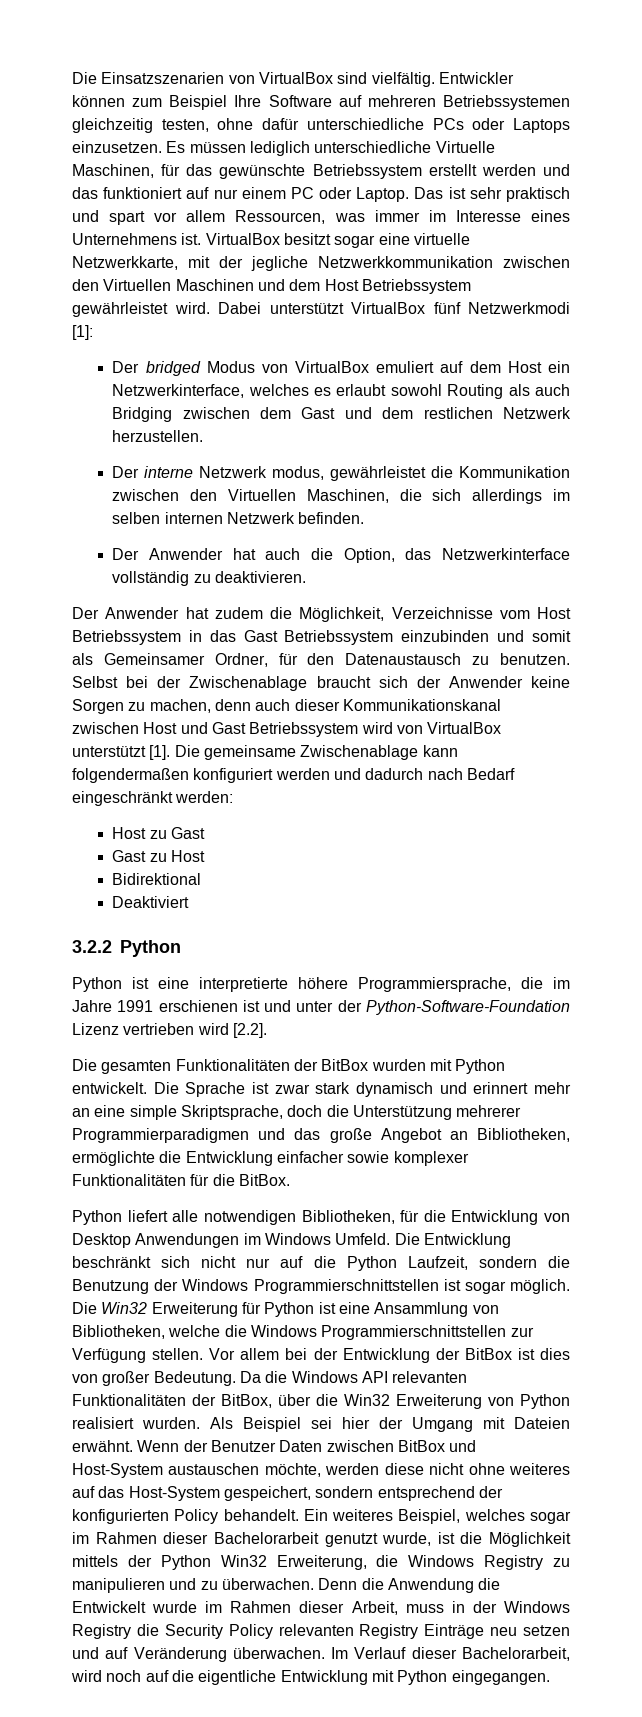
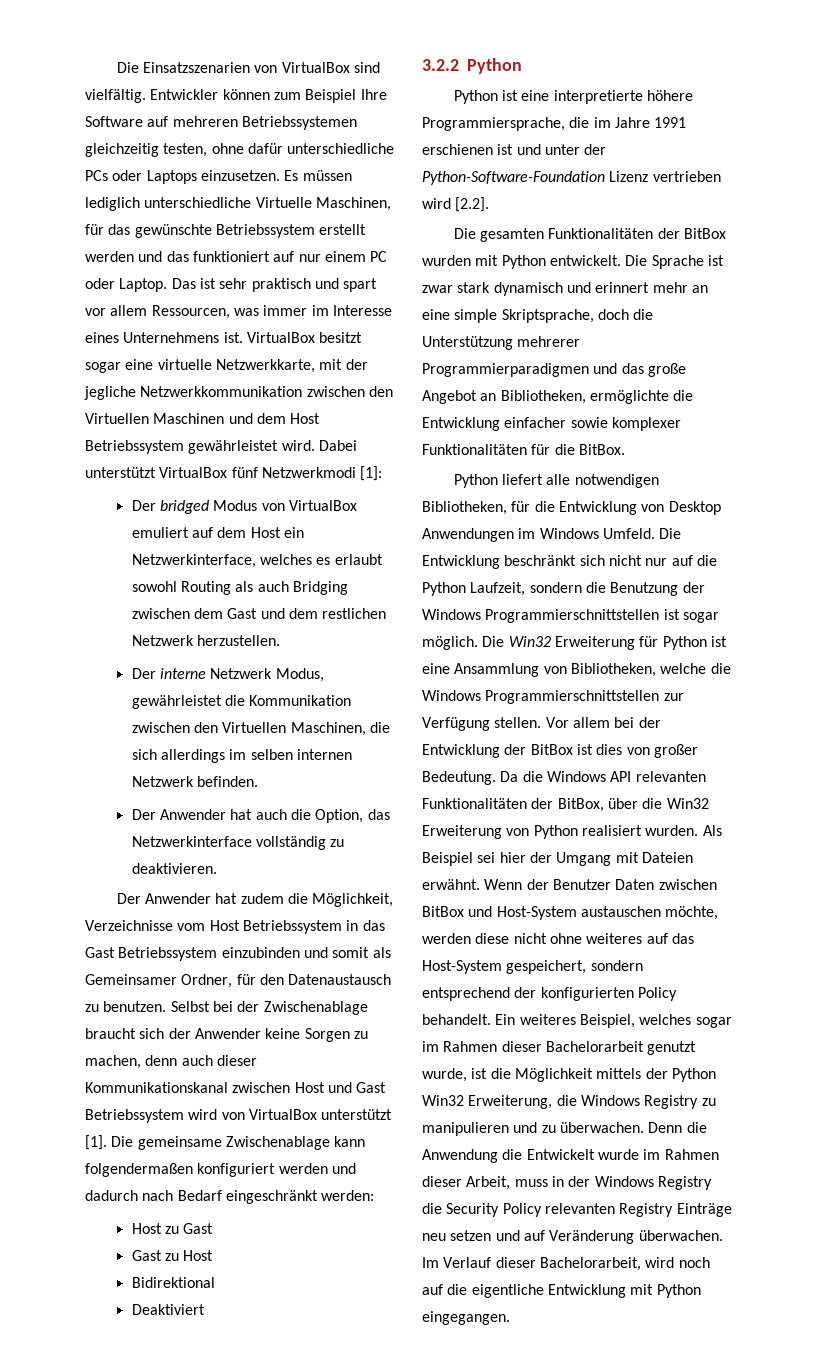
[272,466,325,480] modus, -> [275,668,324,682] Modus,

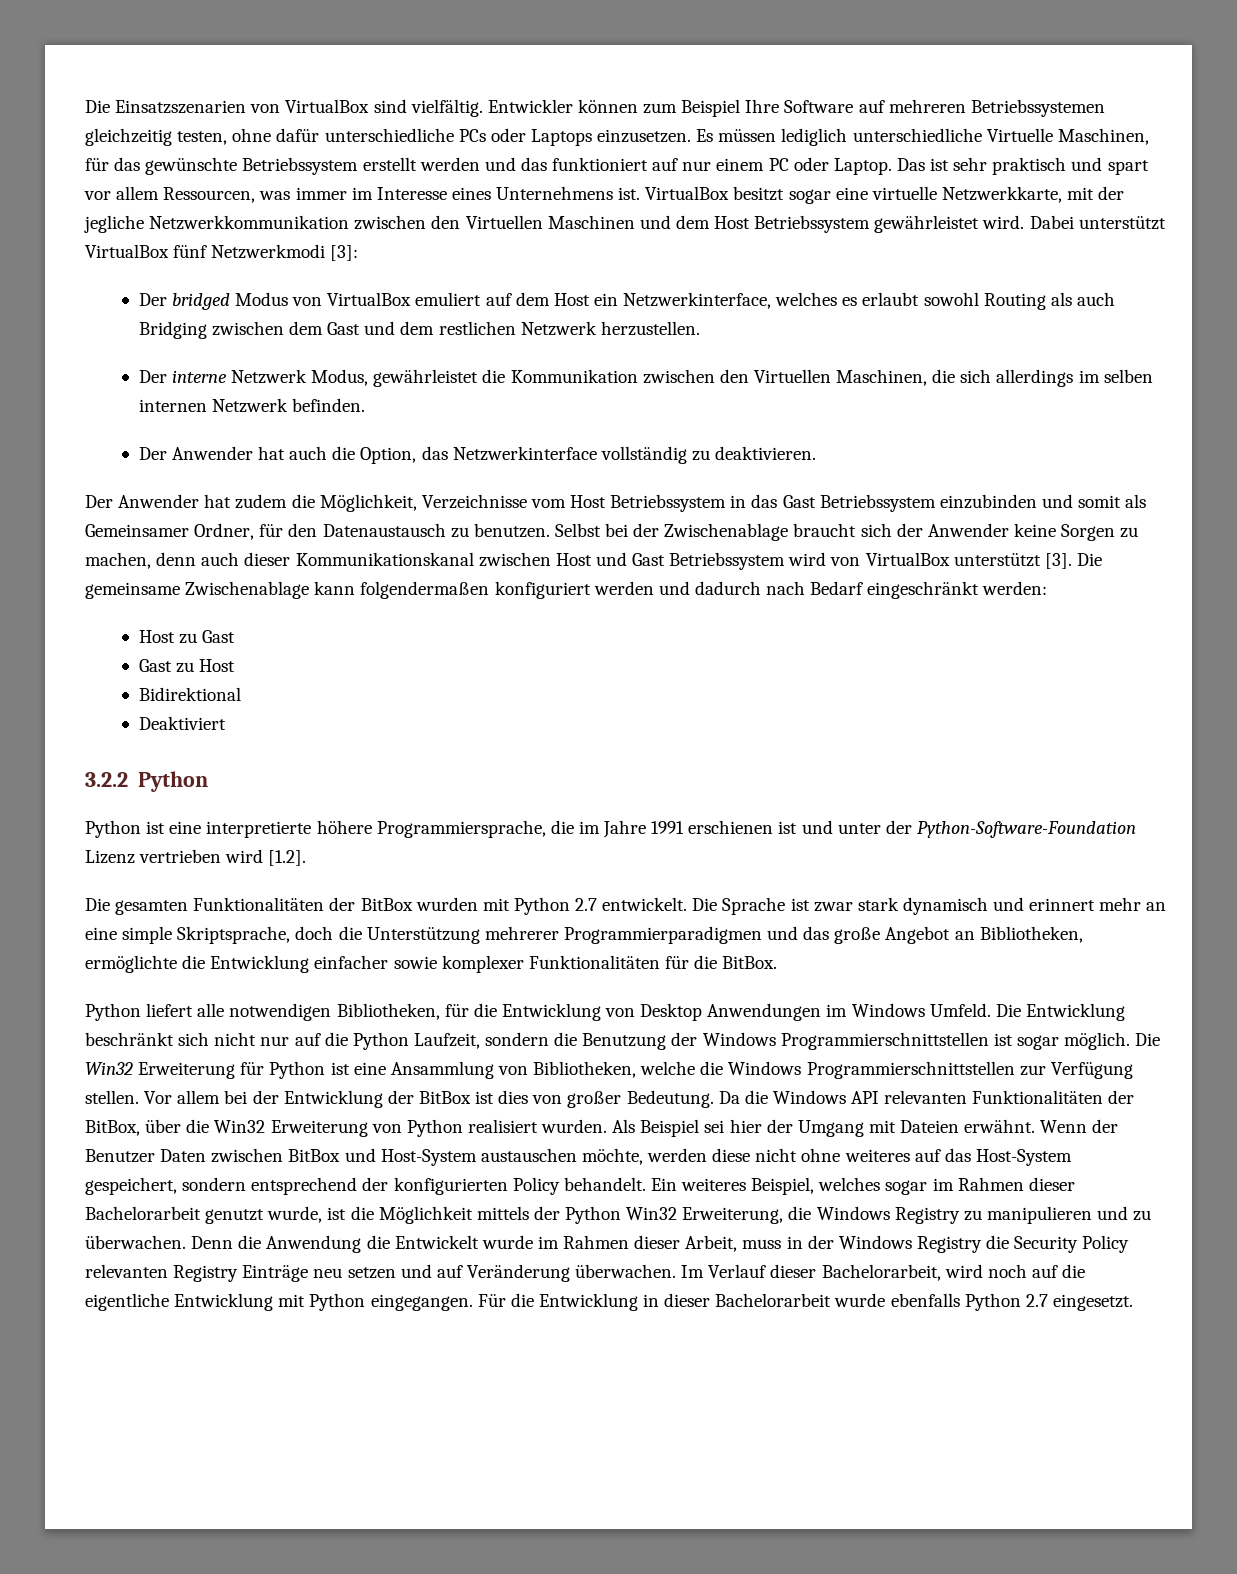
[360,466,383,481] [1]: -> [330,245,359,261] [3]:
[85,1135,107,1150] [1]. -> [1044,553,1072,569] [3].
[455,197,490,212] [2.2]. -> [268,850,307,866] [1.2].
(546, 262) none -> [575,898,598,911] 2.7
(510, 1318) none -> [477,1293,1133,1311] Für die Entwicklung in dieser Bachelorarbeit wurde ebenfalls Python 2.7 eingesetzt.

